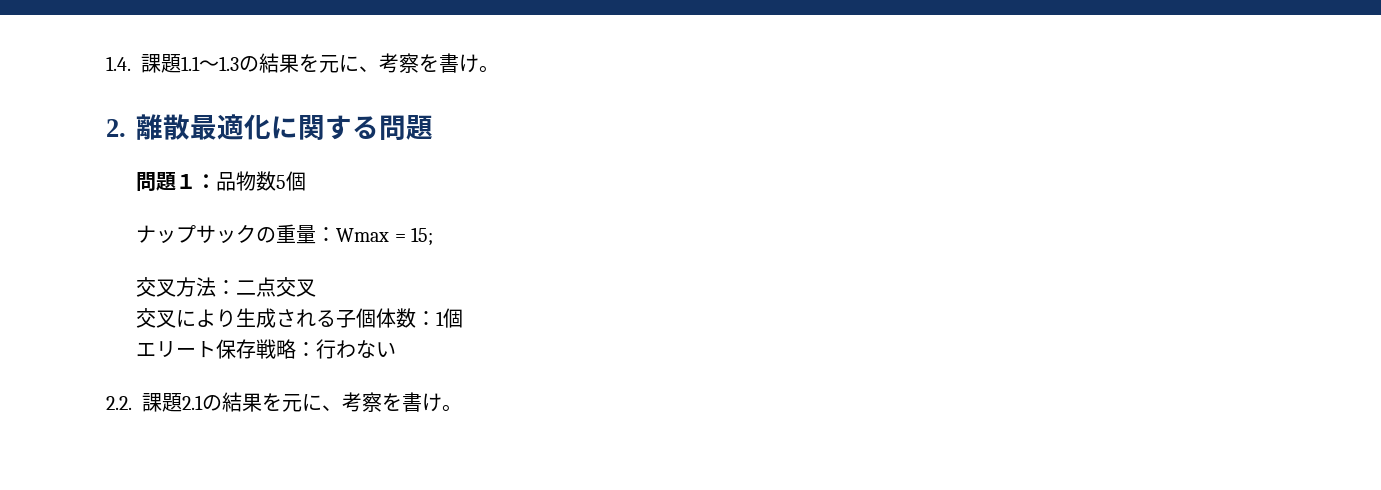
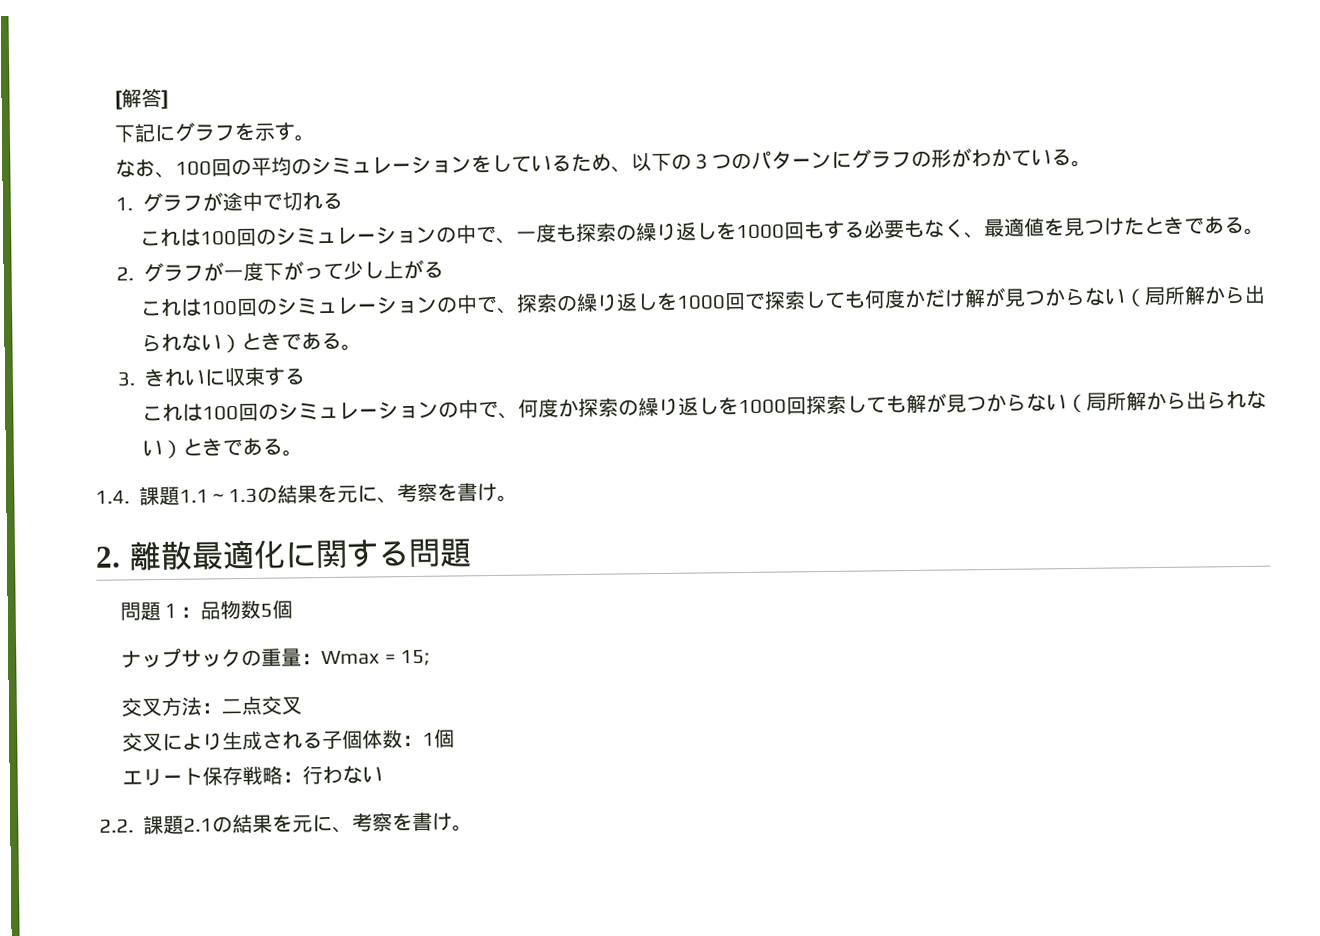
(106, 63) none -> [114,87,170,110] [114,122,317,143] [115,148,1093,179] [115,191,344,213] [140,216,1266,248] [116,259,445,283] [140,284,1267,317] [141,332,363,354] [117,366,306,388] [142,390,1268,422] [142,437,304,459] [解答] // 下記にグラフを示す。 // なお、100回の平均のシミュレーションをしているため、以下の３つのパターンにグラフの形がわかている。 // 1.グラフが途中で切れる // これは100回のシミュレーションの中で、一度も探索の繰り返しを1000回もする必要もなく、最適値を見つけたときである。 // 2.グラフが一度下がって少し上がる // これは100回のシミュレーションの中で、探索の繰り返しを1000回で探索しても何度かだけ解が見つからない（局所解から出られない）ときである。 // 3.きれいに収束する // これは100回のシミュレーションの中で、何度か探索の繰り返しを1000回探索しても解が見つからない（局所解から出られない）ときである。 //

